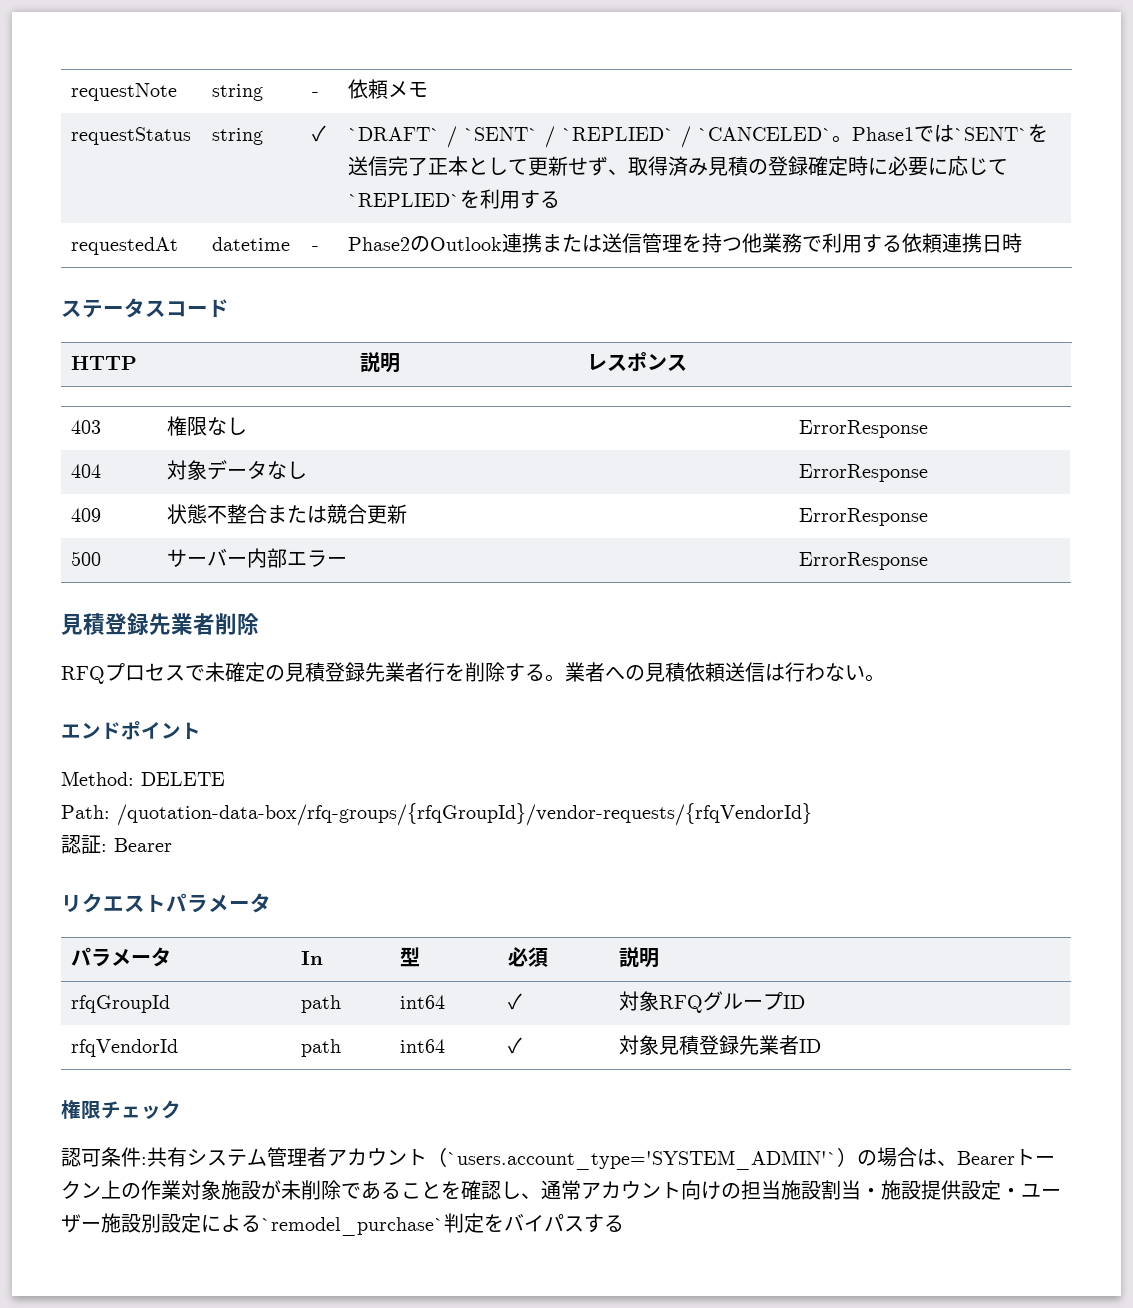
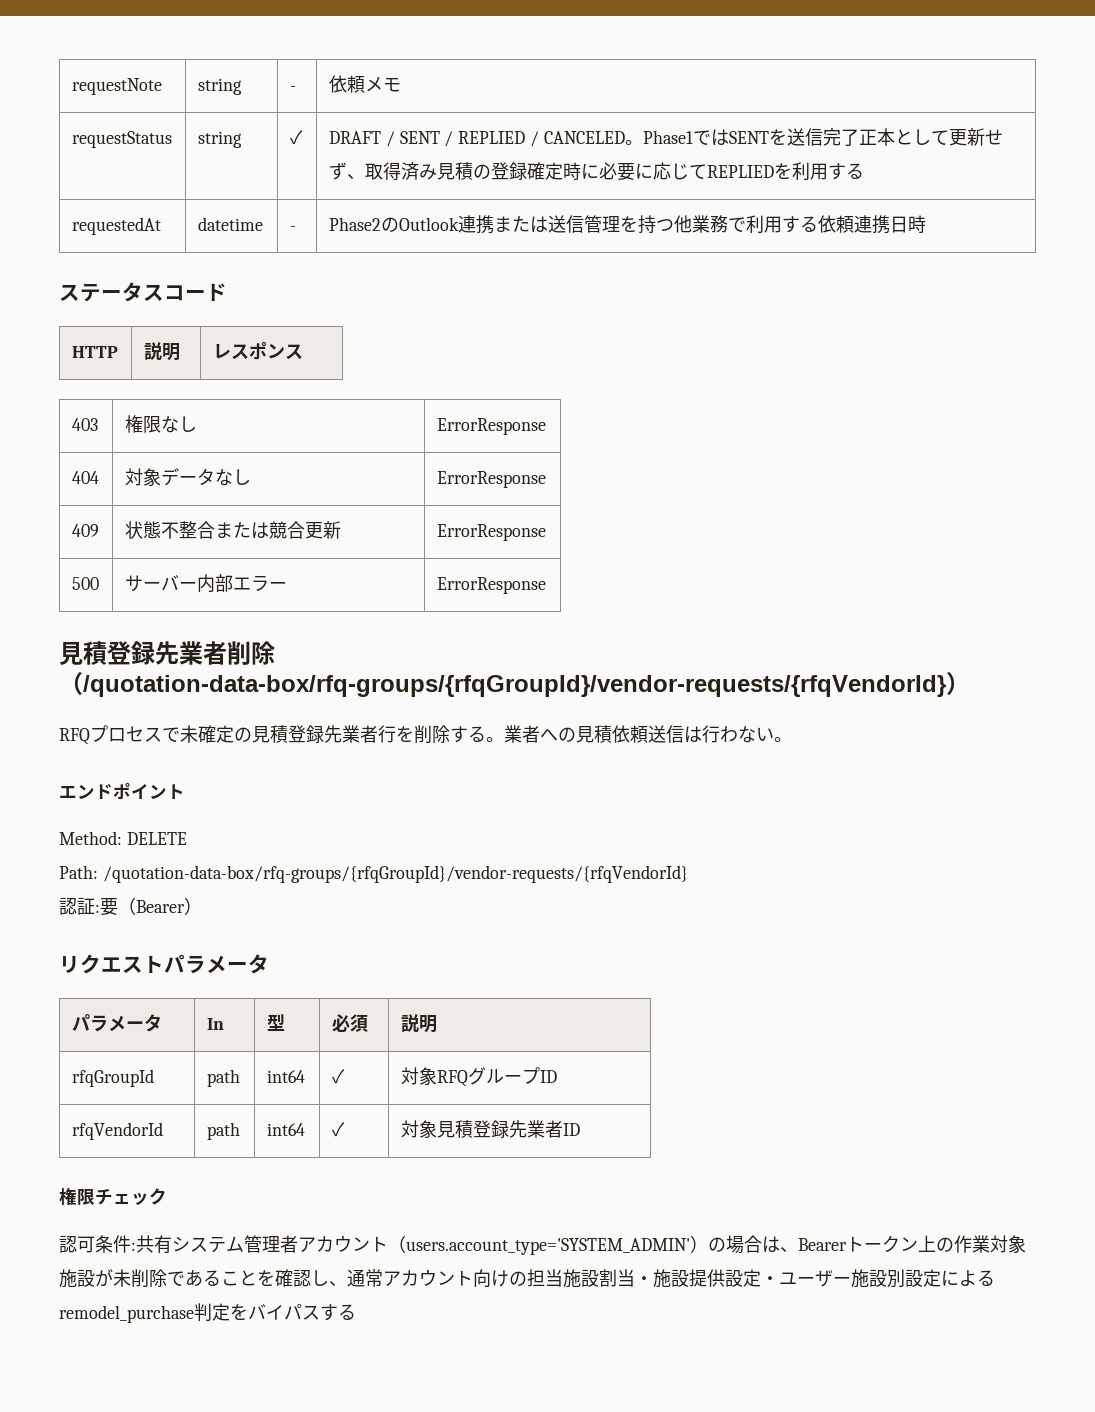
[348,126,833,148] `DRAFT` / `SENT` / `REPLIED` / `CANCELED` -> [328,131,626,147] DRAFT / SENT / REPLIED / CANCELED
[954,127,1029,141] `SENT` -> [729,131,770,144] SENT
[348,193,461,207] `REPLIED` -> [706,165,774,178] REPLIED
(259, 624) none -> [59,671,970,697] （/quotation-data-box/rfq-groups/{rfqGroupId}/vendor-requests/{rfqVendorId}）
[114,838,172,852] Bearer -> [100,897,202,916] 要（Bearer）
[447,1150,837,1170] `users.account_type='SYSTEM_ADMIN'` -> [406,1238,690,1255] users.account_type='SYSTEM_ADMIN'
[261,1217,444,1236] `remodel_purchase` -> [59,1305,194,1323] remodel_purchase

